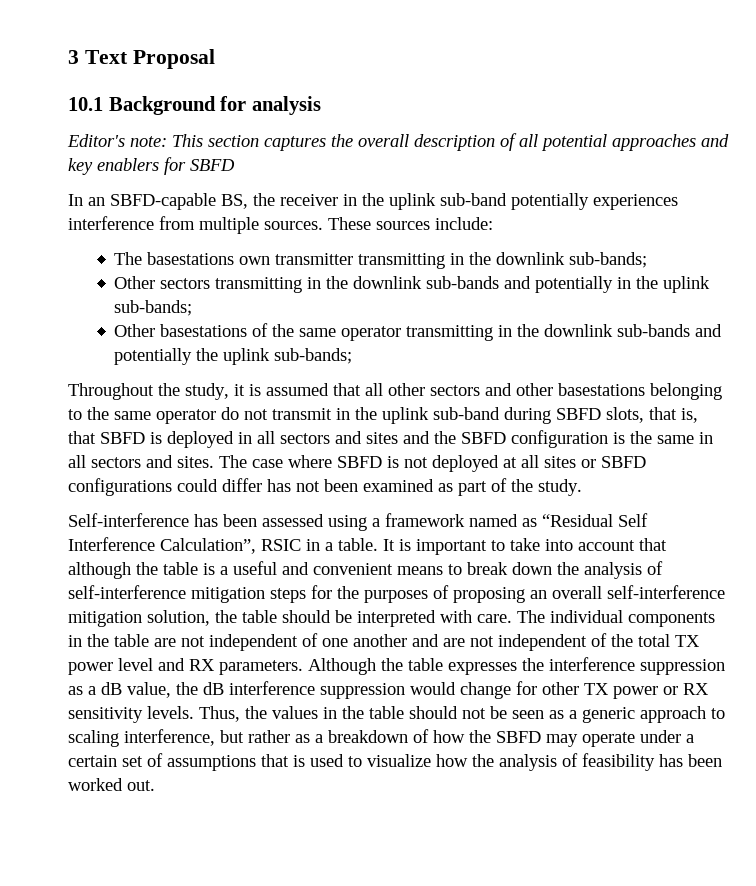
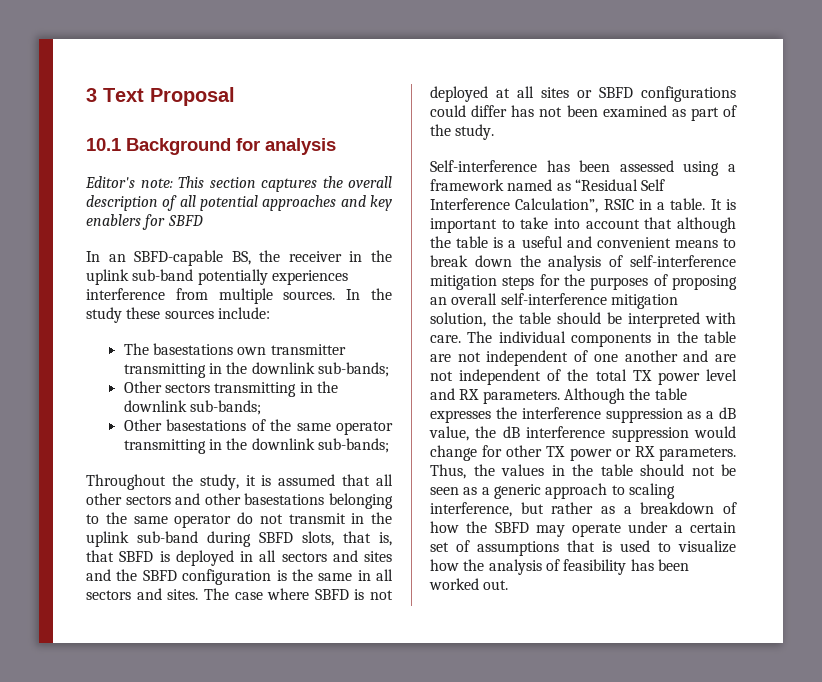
[328,217,371,230] These -> [346,288,392,300] [86,307,161,323] In the study these
[426,276,711,293] sub-bands and potentially in the uplink -> (187, 406) none
[617,324,723,337] [114,348,271,365] sub-bands and potentially the uplink -> (315, 444) none
[68,706,194,723] sensitivity levels. -> [659,447,736,461] parameters.

